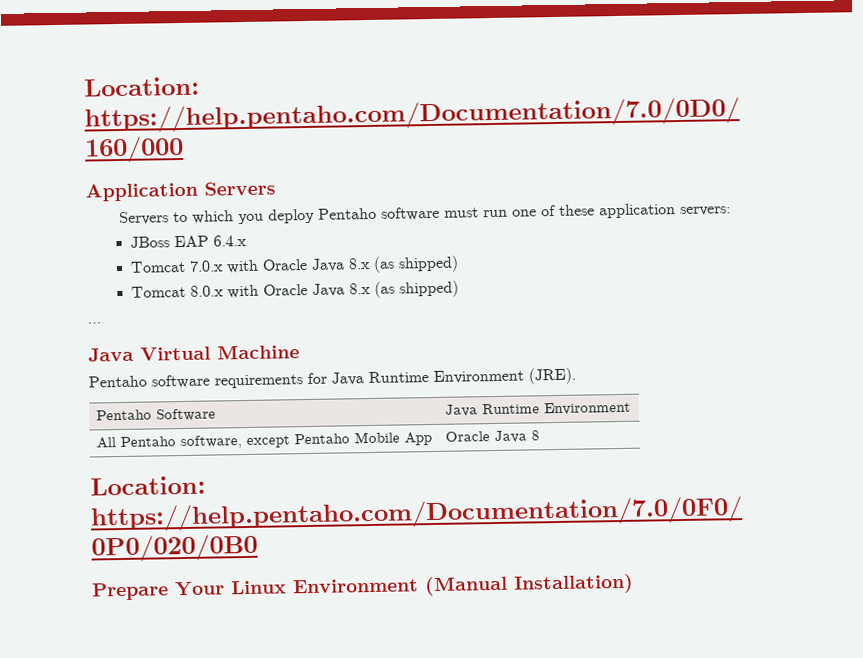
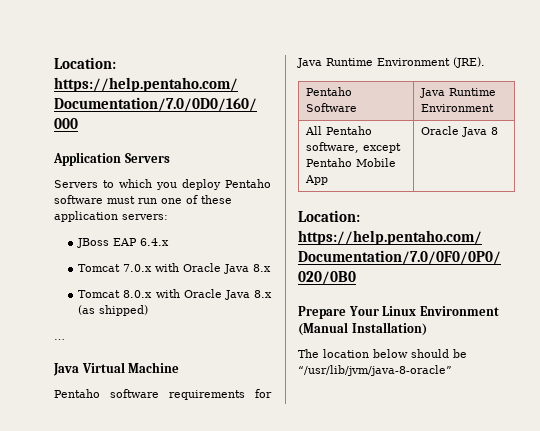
[373,255,460,273] (as shipped) -> (272, 268) none
(634, 584) none -> [298,349,467,358] [298,365,452,376] // The location below should be “/usr/lib/jvm/java-8-oracle”

